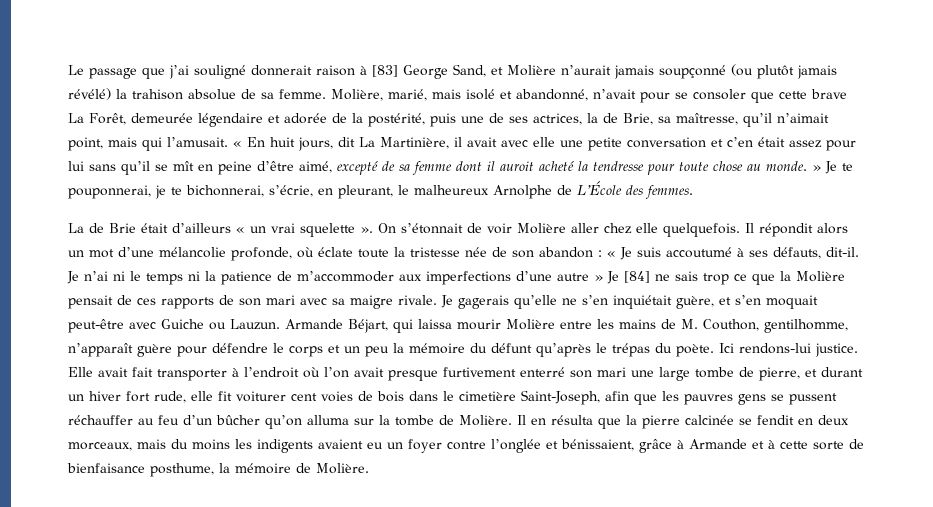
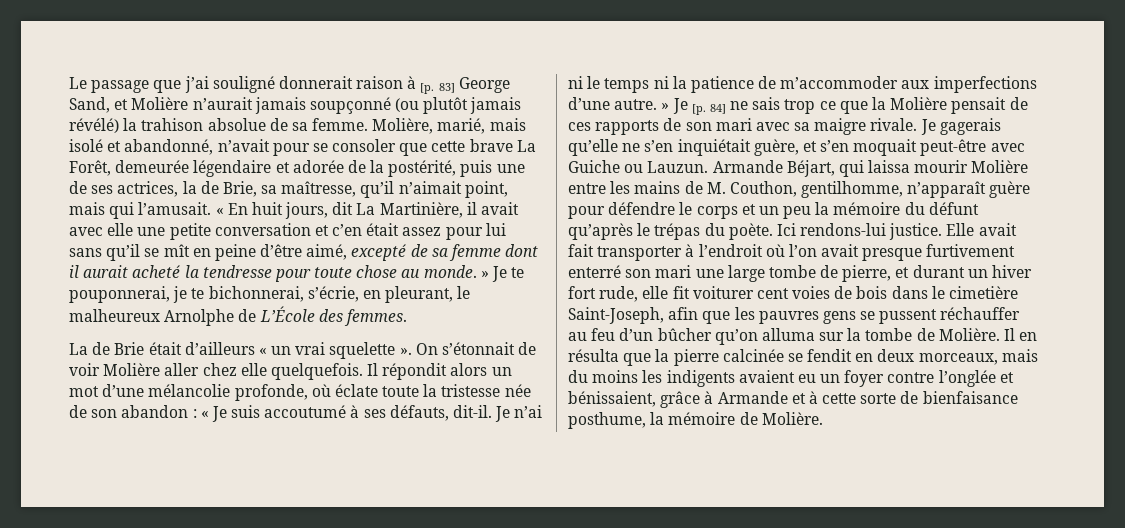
[372,65,398,77] [83] -> [420,83,455,94] [p. 83]
[500,161,534,171] auroit -> [83,265,129,278] aurait
[557,271,650,284] autre » Je [84] -> [614,98,726,115] autre. » Je [p. 84]

